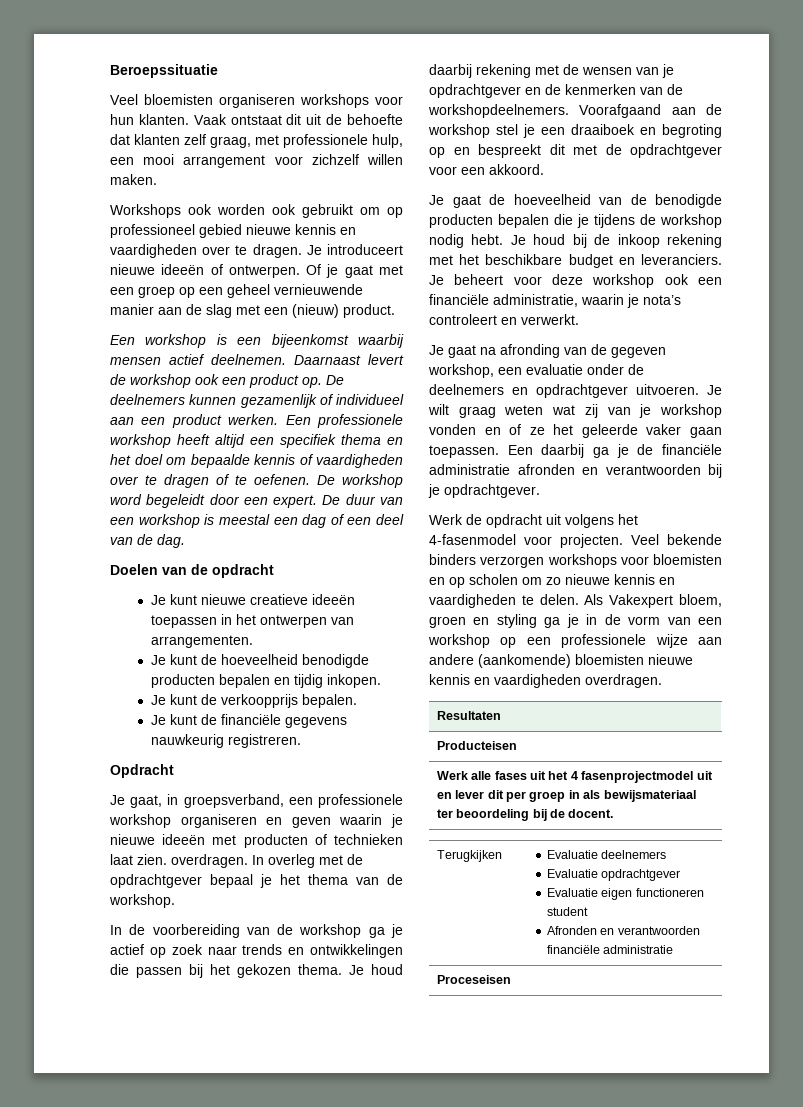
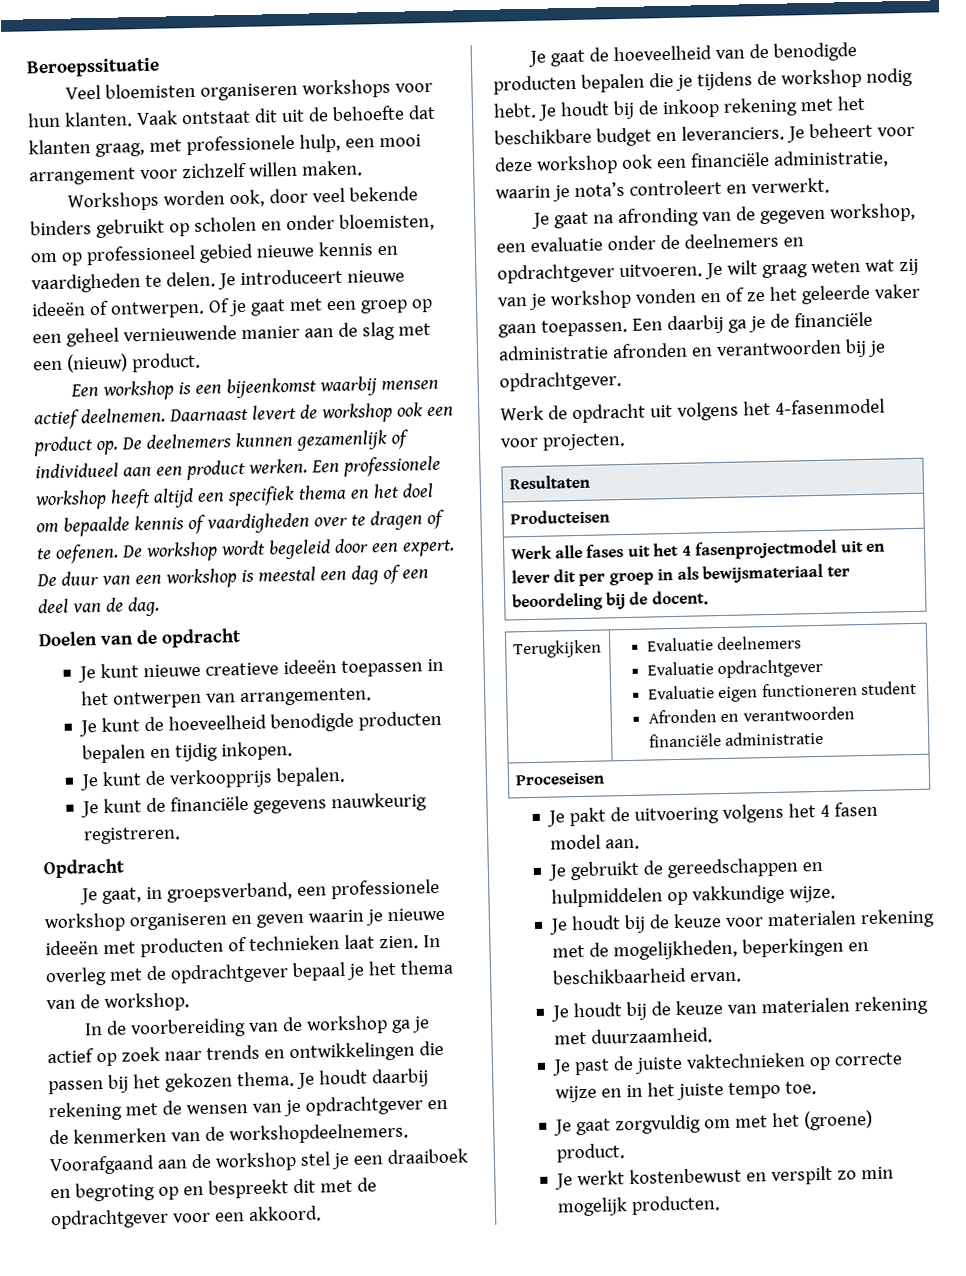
[184,134,206,145] zelf -> (91, 147) none
[188,204,353,218] ook worden ook gebruikt -> [162,186,418,208] [30,212,435,239] worden ook, door veel bekende binders gebruikt op scholen en onder bloemisten,
[202,244,302,258] over te dragen. -> [144,271,216,288] te delen.
[110,494,206,508] word begeleidt -> [219,539,331,560] wordt begeleid
[171,854,248,868] overdragen. -> (419, 942) none
[371,964,403,975] houd -> [318,1069,368,1085] houdt
[533,234,566,245] houd -> [559,101,610,117] houdt
[631,534,722,545] [429,554,722,568] [429,574,675,588] [429,594,722,608] [429,614,722,628] [428,634,722,648] [429,654,693,668] [429,674,662,688] Veel bekende binders verzorgen workshops voor bloemisten en op scholen om zo nieuwe kennis en vaardigheden te delen. Als Vakexpert bloem, groen en styling ga je in de vorm van een workshop op een professionele wijze aan andere (aankomende) bloemisten nieuwe kennis en vaardigheden overdragen. -> (626, 441) none
(511, 979) none -> [546,801,878,827] [549,834,640,850] [547,857,823,881] [550,884,836,908] [548,908,935,935] [551,937,869,961] [551,967,742,985] [550,995,928,1022] [553,1027,713,1045] [551,1052,903,1076] [554,1081,817,1103] [553,1109,873,1136] [555,1143,625,1163] [554,1165,894,1190] [556,1195,721,1217] // Je pakt de uitvoering volgens het 4 fasen model aan. // Je gebruikt de gereedschappen en hulpmiddelen op vakkundige wijze. // Je houdt bij de keuze voor materialen rekening met de mogelijkheden, beperkingen en beschikbaarheid ervan. // Je houdt bij de keuze van materialen rekening met duurzaamheid. // Je past de juiste vaktechnieken op correcte wijze en in het juiste tempo toe. // Je gaat zorgvuldig om met het (groene) product. // Je werkt kostenbewust en verspilt zo min mogelijk producten.

